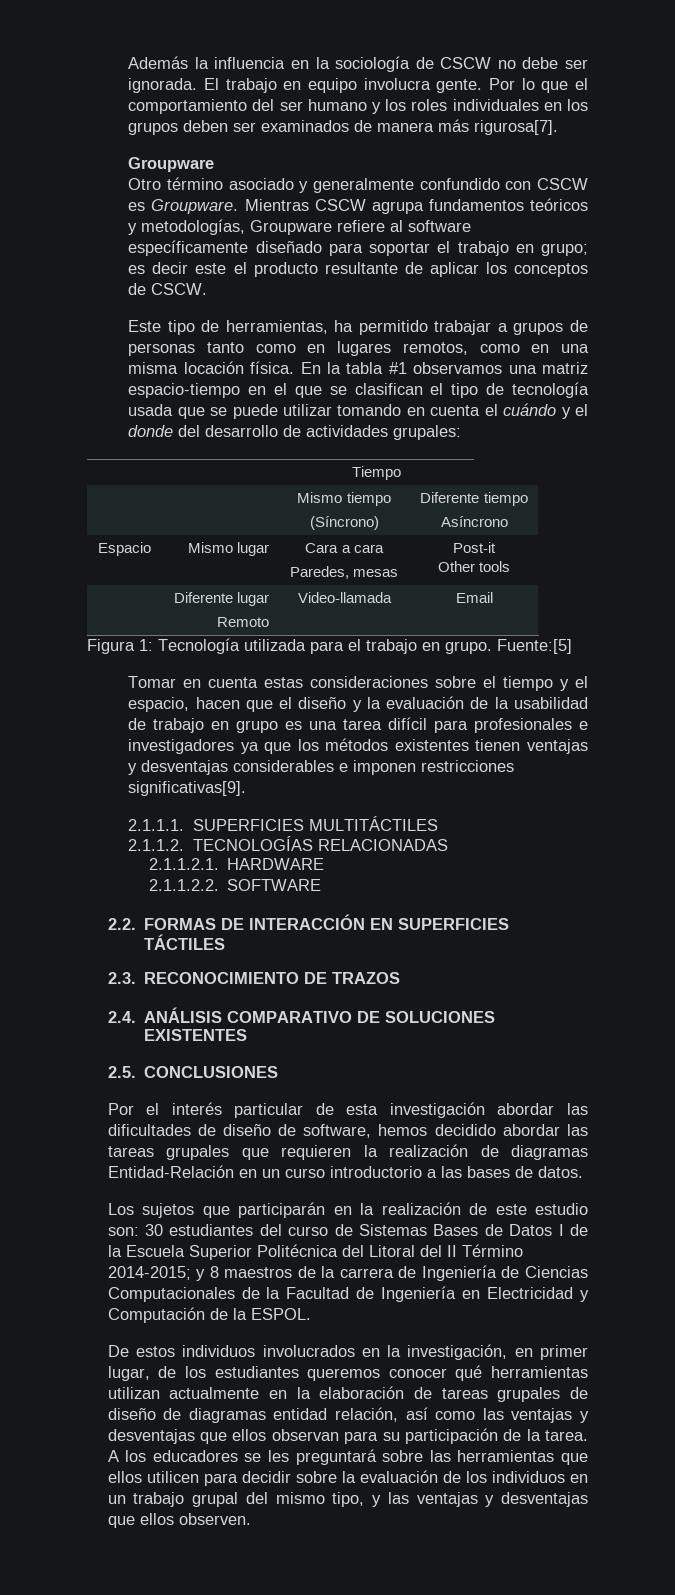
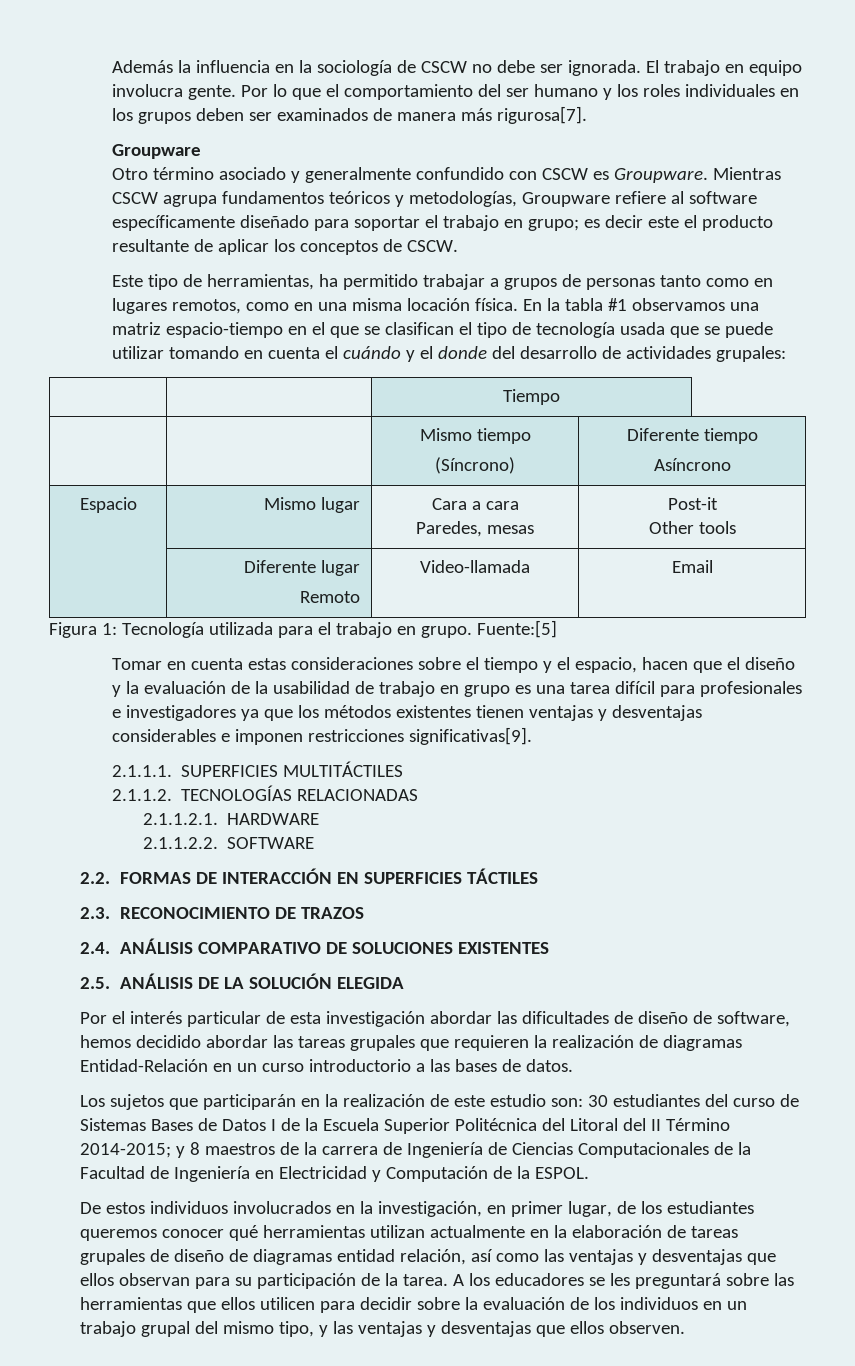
[143,1066,278,1078] CONCLUSIONES -> [119,973,404,989] ANÁLISIS DE LA SOLUCIÓN ELEGIDA

